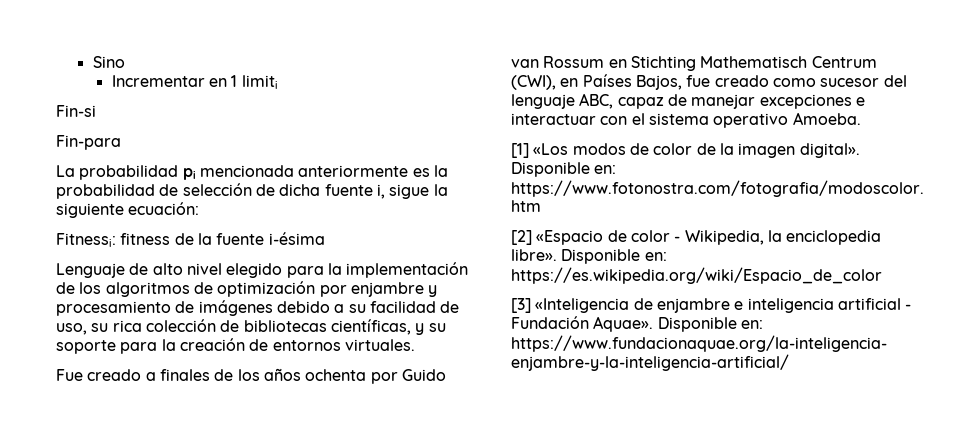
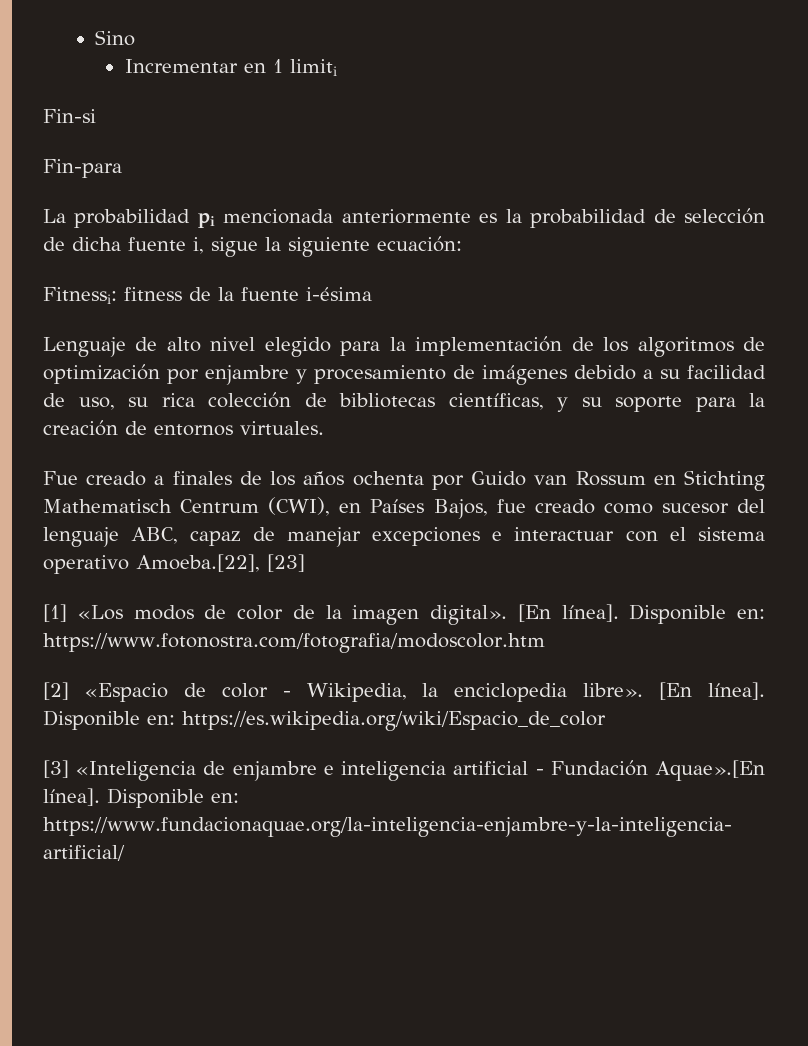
[792,112,861,125] Amoeba. -> [136,554,305,572] Amoeba.[22], [23]
(860, 150) none -> [517,604,619,622] [En línea].
(557, 255) none -> [659,682,765,700] [En línea].
[593,316,654,332] Aquae». -> [655,760,765,781] [43,788,100,806] Aquae».[En línea].

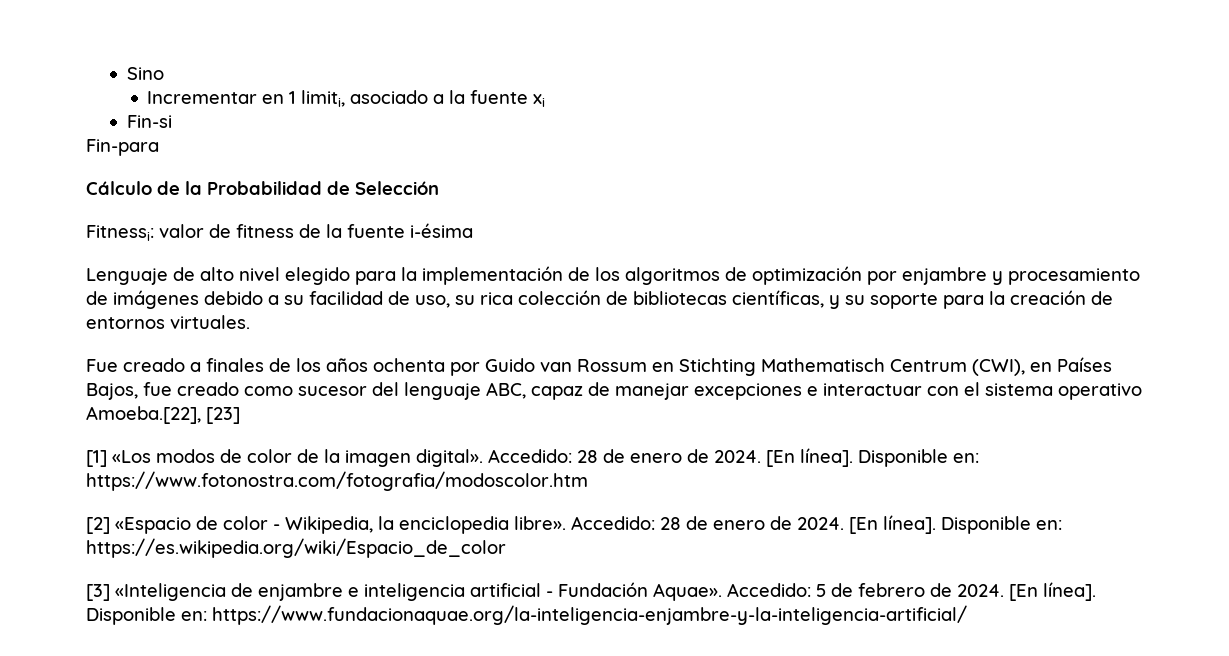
[289,59,337,76] [43,109,96,123] [43,159,122,178] [43,208,766,228] [43,236,462,257] limiti // Fin-si // Fin-para // La probabilidad pi mencionada anteriormente es la probabilidad de selección de dicha fuente i, sigue la siguiente ecuación: -> [301,90,546,107] [126,115,172,128] [86,139,159,156] [86,181,439,195] limiti, asociado a la fuente xi // Fin-si // Fin-para // Cálculo de la Probabilidad de Selección
(117, 295) none -> [159,224,231,238] valor de
(507, 615) none -> [488,449,761,463] Accedido: 28 de enero de 2024.
(644, 690) none -> [571,516,844,530] Accedido: 28 de enero de 2024.
[655,760,765,781] Aquae».[En -> [653,583,1038,601] Aquae». Accedido: 5 de febrero de 2024. [En

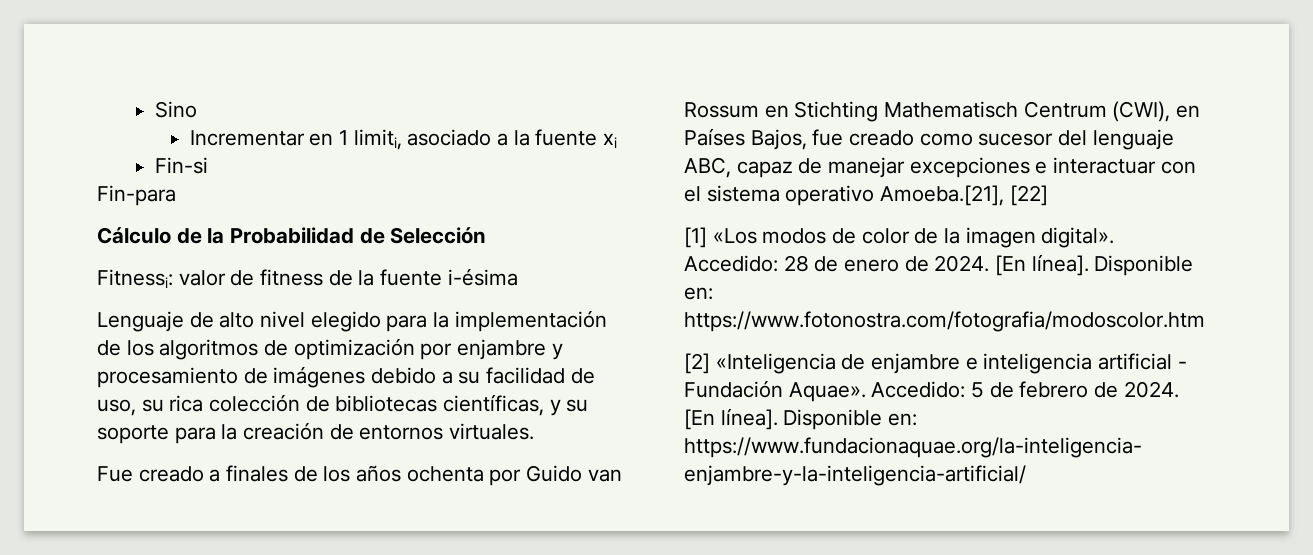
[86,406,240,424] Amoeba.[22], [23] -> [880,185,1048,206] Amoeba.[21], [22]
[115,515,1062,534] [86,538,506,558] [86,584,110,601] «Espacio de color - Wikipedia, la enciclopedia libre». Accedido: 28 de enero de 2024. [En línea]. Disponible en: https://es.wikipedia.org/wiki/Espacio_de_color // [3] -> (710, 363) none

